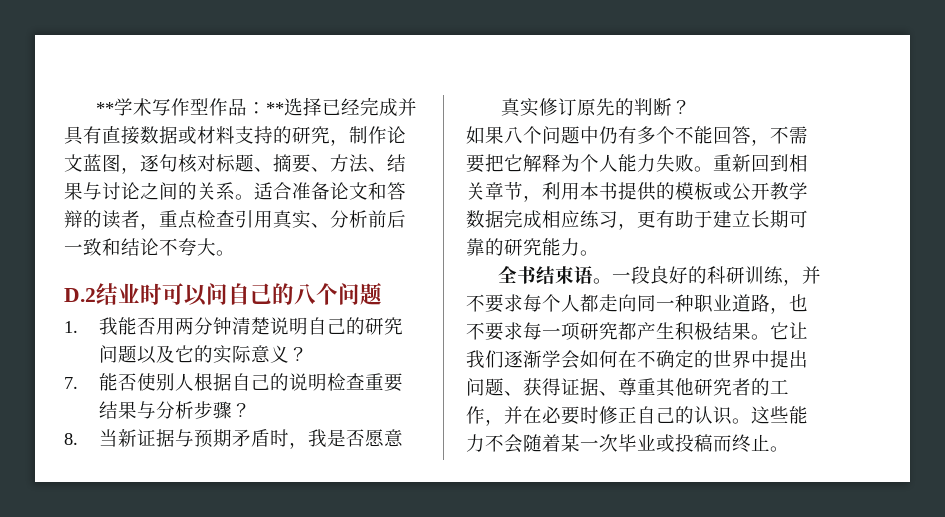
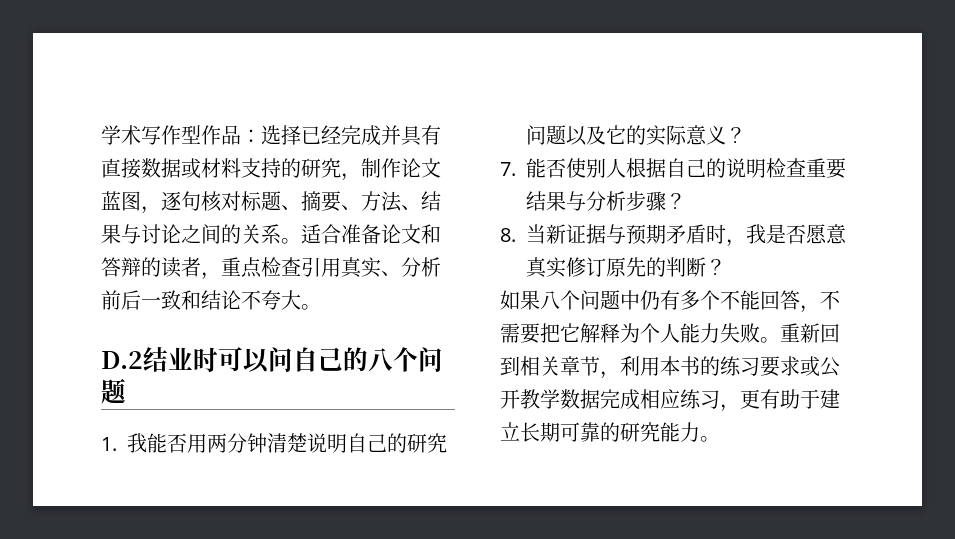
[95,102,114,114] ** -> (101, 135) none
[265,102,284,114] ** -> (261, 136) none
[618,182,713,201] 提供的模板 -> [700,356,800,377] 的练习要求
[497,265,821,286] [466,294,808,314] [466,321,808,341] [466,349,808,369] [466,378,789,397] [466,406,808,426] [466,434,789,453] // 全书结束语。一段良好的科研训练，并不要求每个人都走向同一种职业道路，也不要求每一项研究都产生积极结果。它让我们逐渐学会如何在不确定的世界中提出问题、获得证据、尊重其他研究者的工作，并在必要时修正自己的认识。这些能力不会随着某一次毕业或投稿而终止。 -> (720, 439) none

